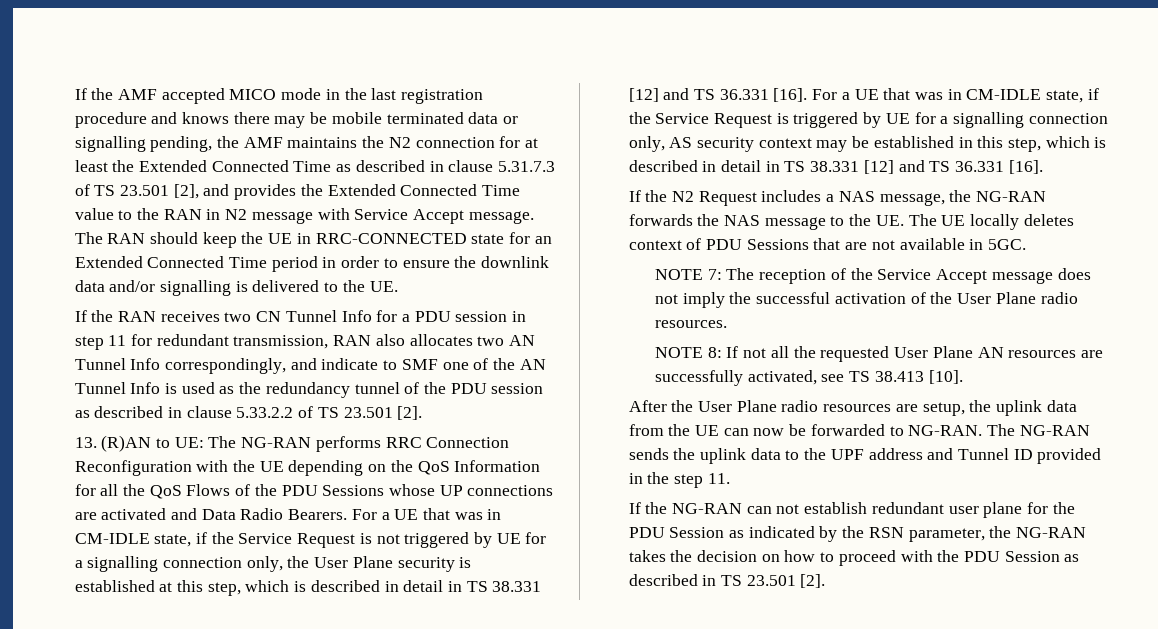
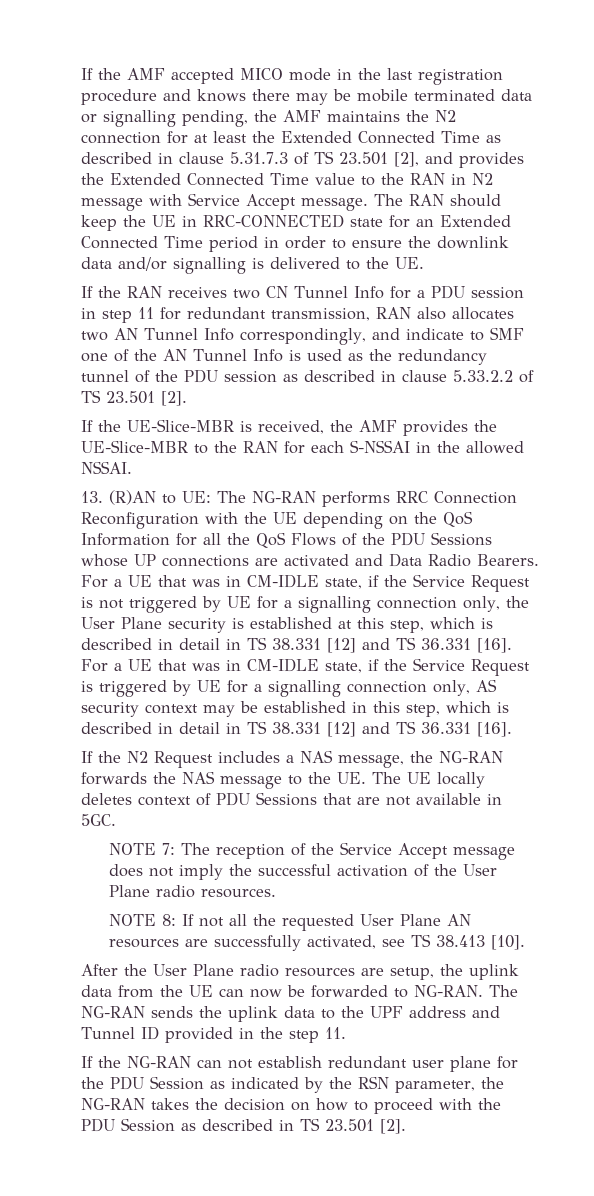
(423, 413) none -> [81,419,498,436] [81,440,525,454] [81,461,133,474] // If the UE-Slice-MBR is received, the AMF provides the UE-Slice-MBR to the RAN for each S-NSSAI in the allowed NSSAI.

